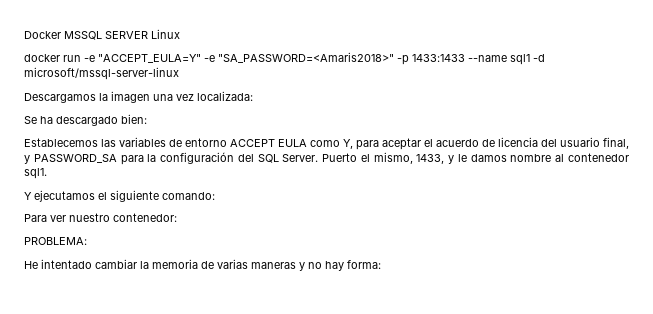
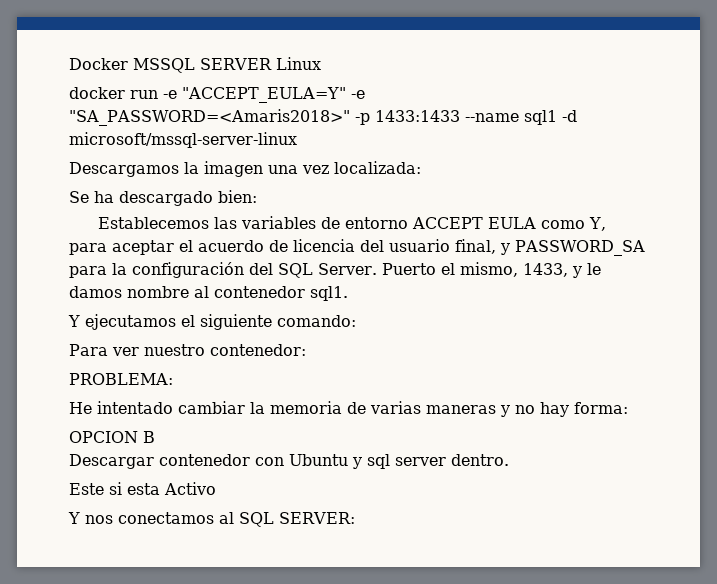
(381, 264) none -> [69,431,155,443] [69,454,509,469] [69,482,216,495] [68,512,355,527] // OPCION B // Descargar contenedor con Ubuntu y sql server dentro. // Este si esta Activo // Y nos conectamos al SQL SERVER:

